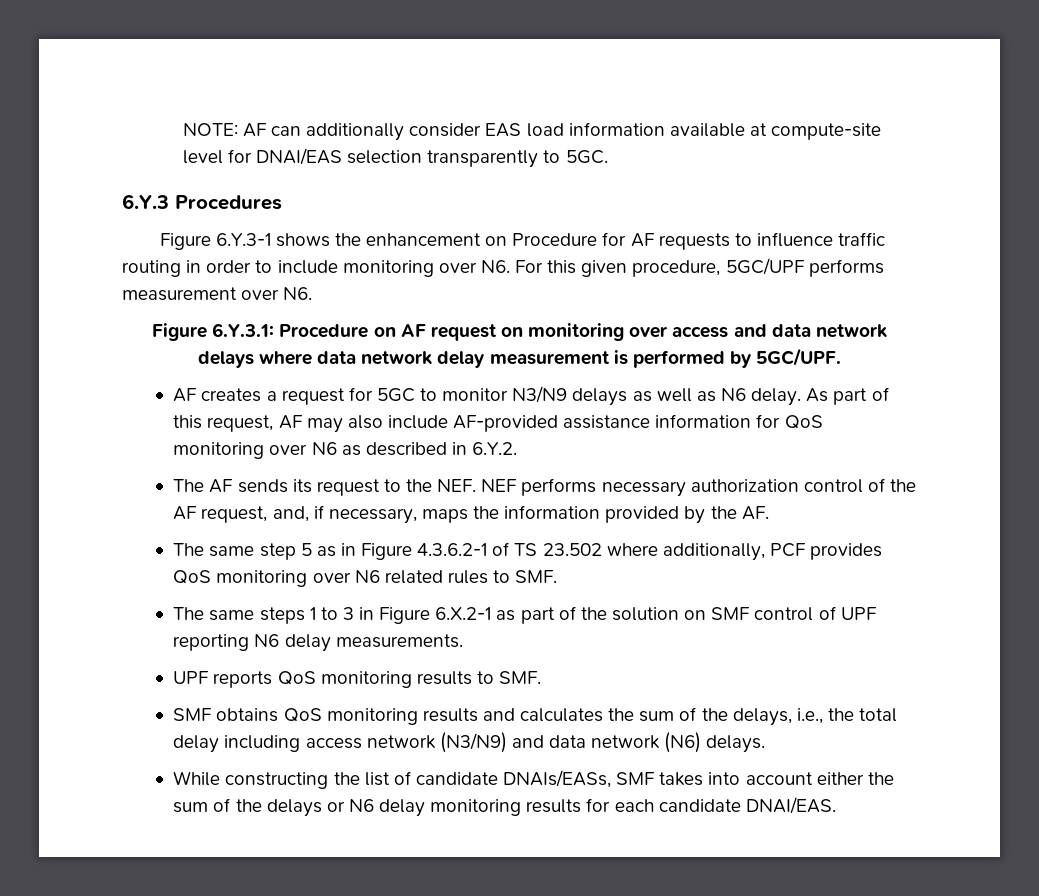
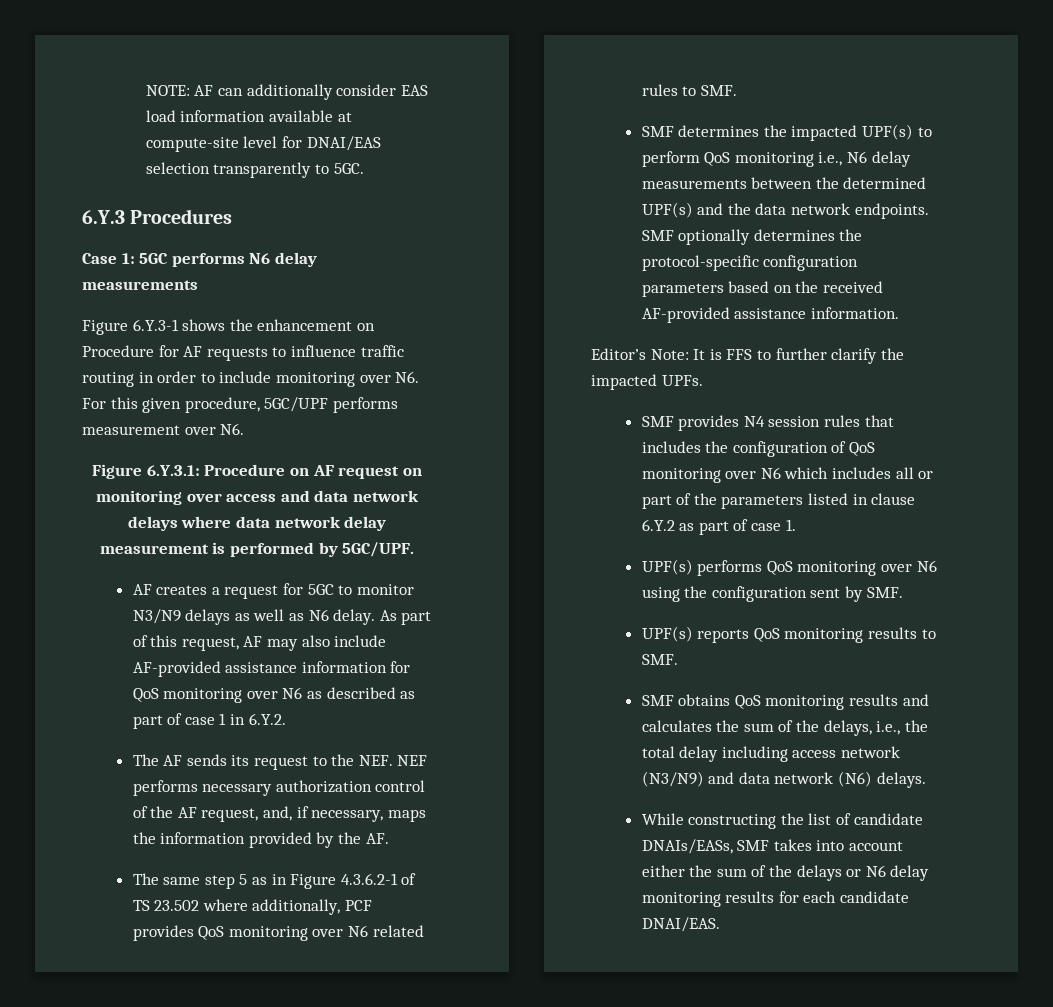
(282, 202) none -> [82,252,317,267] [82,280,198,290] // Case 1: 5GC performs N6 delay measurements
(447, 449) none -> [400,691,416,699] [132,713,227,729] as part of case 1
[173,606,877,624] [173,634,463,652] [173,671,210,684] The same steps 1 to 3 in Figure 6.X.2-1 as part of the solution on SMF control of UPF reporting N6 delay measurements. // UPF -> [641,124,932,141] [641,151,911,167] [641,177,927,189] [641,202,929,219] [641,229,863,245] [641,255,859,271] [641,281,883,297] [641,307,899,323] [591,348,904,364] [591,374,703,390] [641,415,894,431] [641,441,875,457] [641,467,934,483] [641,493,916,509] [641,519,796,535] [641,559,937,576] [641,586,903,602] [641,626,693,642] SMF determines the impacted UPF(s) to perform QoS monitoring i.e., N6 delay measurements between the determined UPF(s) and the data network endpoints. SMF optionally determines the protocol-specific configuration parameters based on the received AF-provided assistance information. // Editor’s Note: It is FFS to further clarify the impacted UPFs. // SMF provides N4 session rules that includes the configuration of QoS monitoring over N6 which includes all or part of the parameters listed in clause 6.Y.2 as part of case 1. // UPF(s) performs QoS monitoring over N6 using the configuration sent by SMF. // UPF(s)

